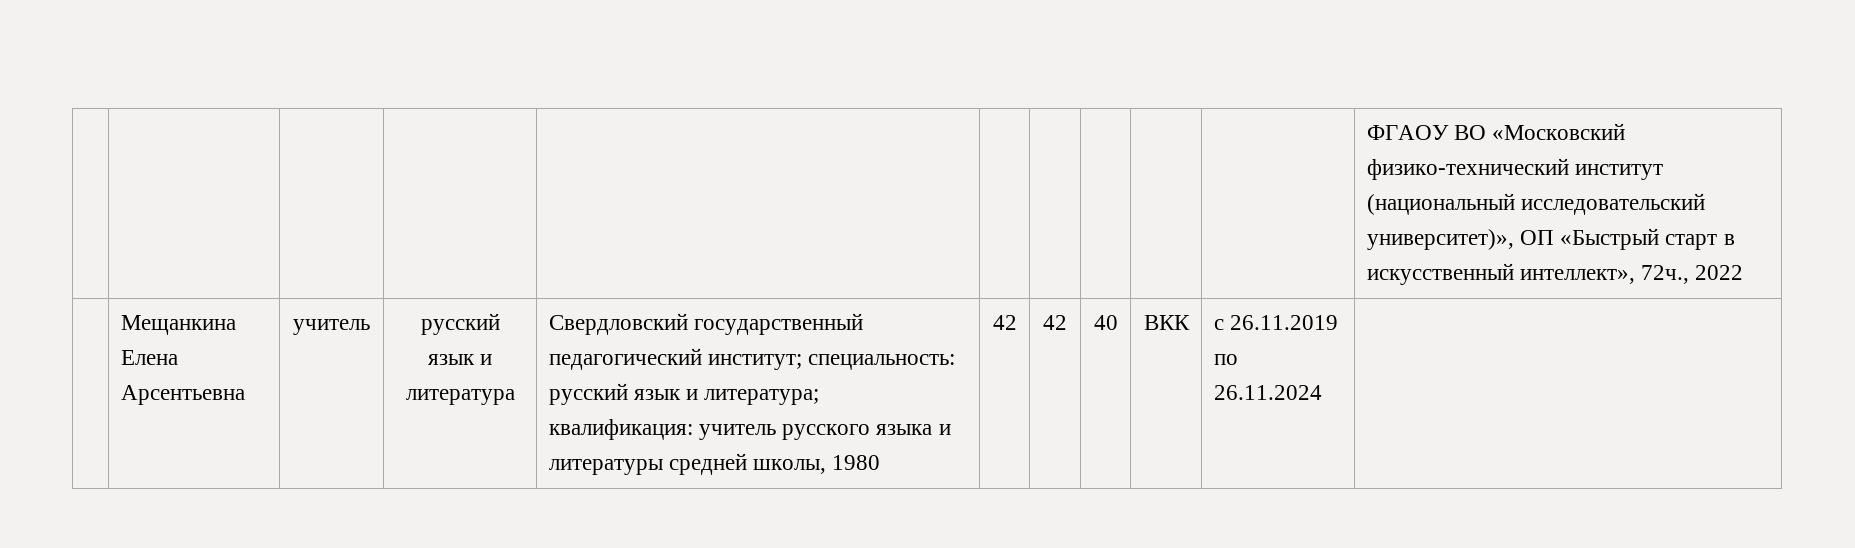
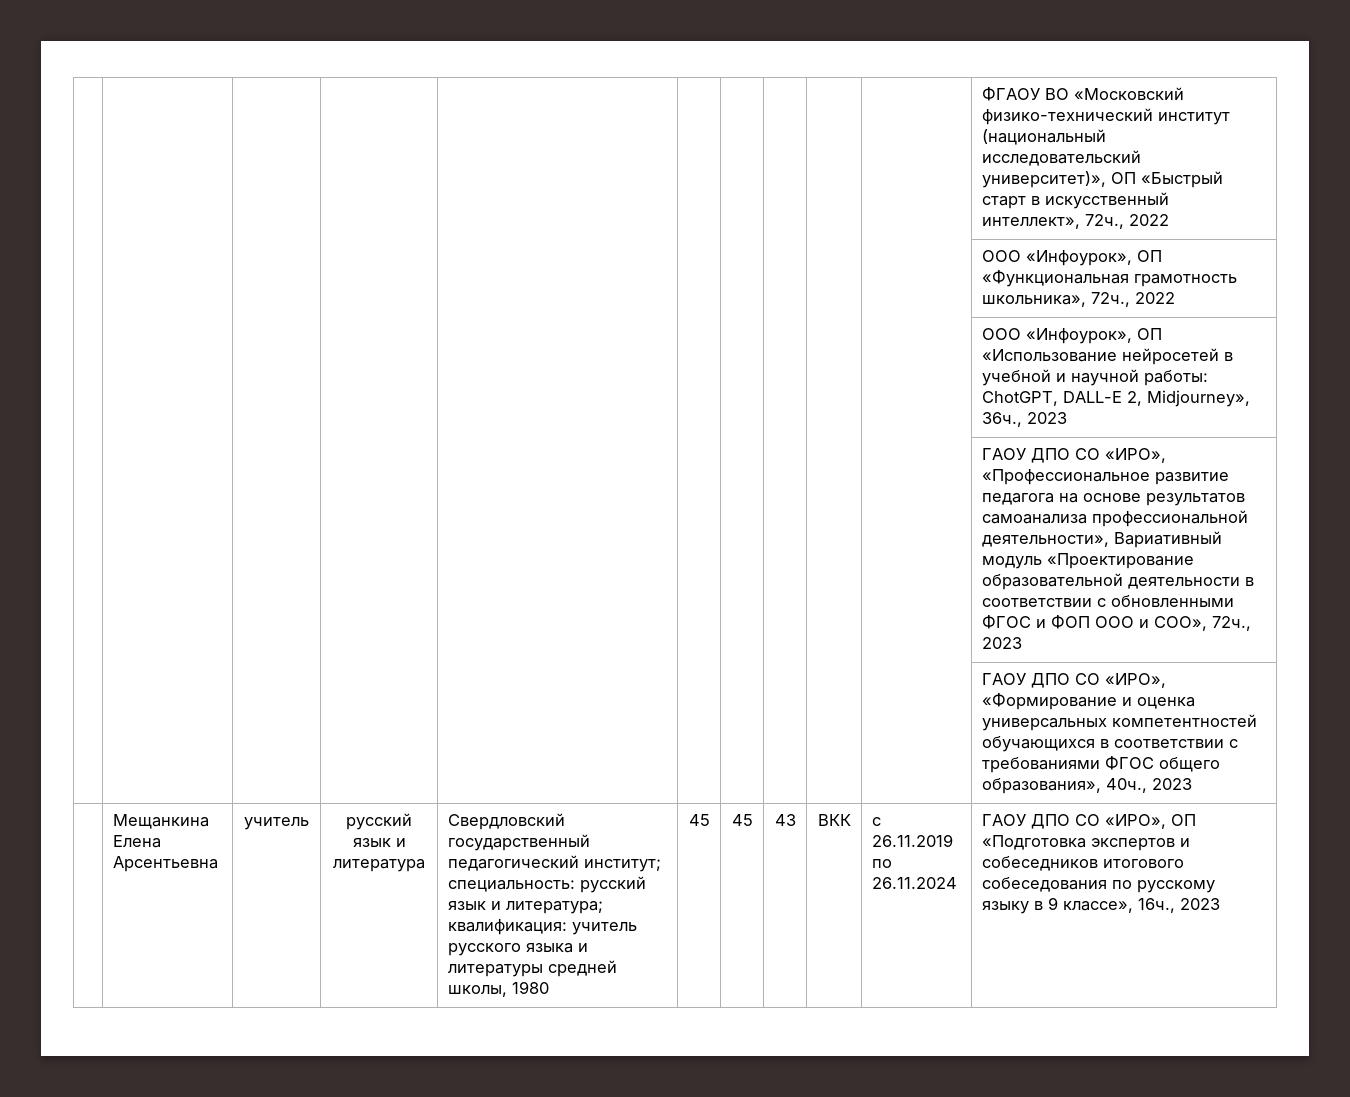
(1744, 272) none -> [981,250,1162,266] [981,270,1237,287] [981,292,1175,307] [981,328,1162,344] [981,348,1233,365] [981,369,1208,386] [981,390,1250,407] [981,412,1067,427] [981,448,1166,463] [981,469,1229,485] [981,493,1245,506] [981,510,1248,527] [981,531,1222,548] [981,553,1194,569] [981,573,1254,590] [981,595,1234,607] [981,615,1251,631] [981,637,1022,649] [981,673,1166,688] [981,693,1195,710] [981,714,1257,731] [981,736,1238,752] [981,756,1220,773] [981,778,1192,794] // | | | | | | | | | | ООО «Инфоурок», ОП «Функциональная грамотность школьника», 72ч., 2022 // | | | | | | | | | | ООО «Инфоурок», ОП «Использование нейросетей в учебной и научной работы: ChotGPT, DALL-E 2, Midjourney», 36ч., 2023 // | | | | | | | | | | ГАОУ ДПО СО «ИРО», «Профессиональное развитие педагога на основе результатов самоанализа профессиональной деятельности», Вариативный модуль «Проектирование образовательной деятельности в соответствии с обновленными ФГОС и ФОП ООО и СОО», 72ч., 2023 // | | | | | | | | | | ГАОУ ДПО СО «ИРО», «Формирование и оценка универсальных компетентностей обучающихся в соответствии с требованиями ФГОС общего образования», 40ч., 2023
[992,315,1017,330] [1043,315,1067,330] [1093,315,1118,330] 42 | 42 | 40 -> [688,814,710,826] [731,814,753,826] [774,814,796,826] 45 | 45 | 43
(1322, 392) none -> [981,814,1196,829] [981,835,1190,851] [981,856,1184,871] [981,877,1215,893] [981,897,1220,914] ГАОУ ДПО СО «ИРО», ОП «Подготовка экспертов и собеседников итогового собеседования по русскому языку в 9 классе», 16ч., 2023

